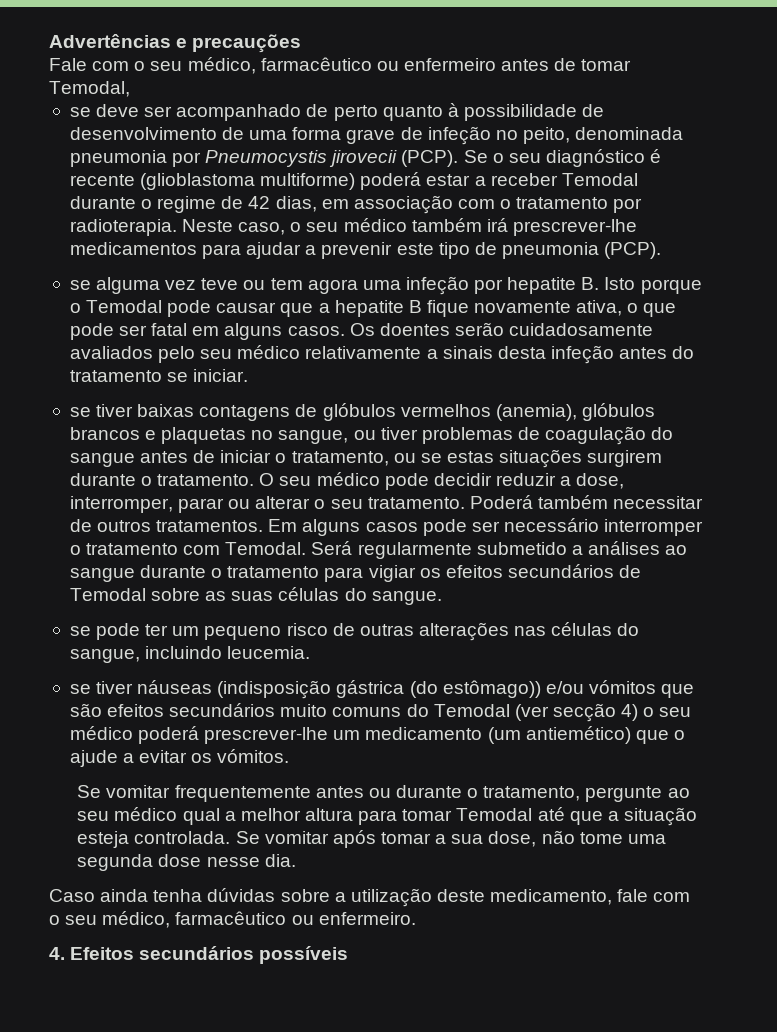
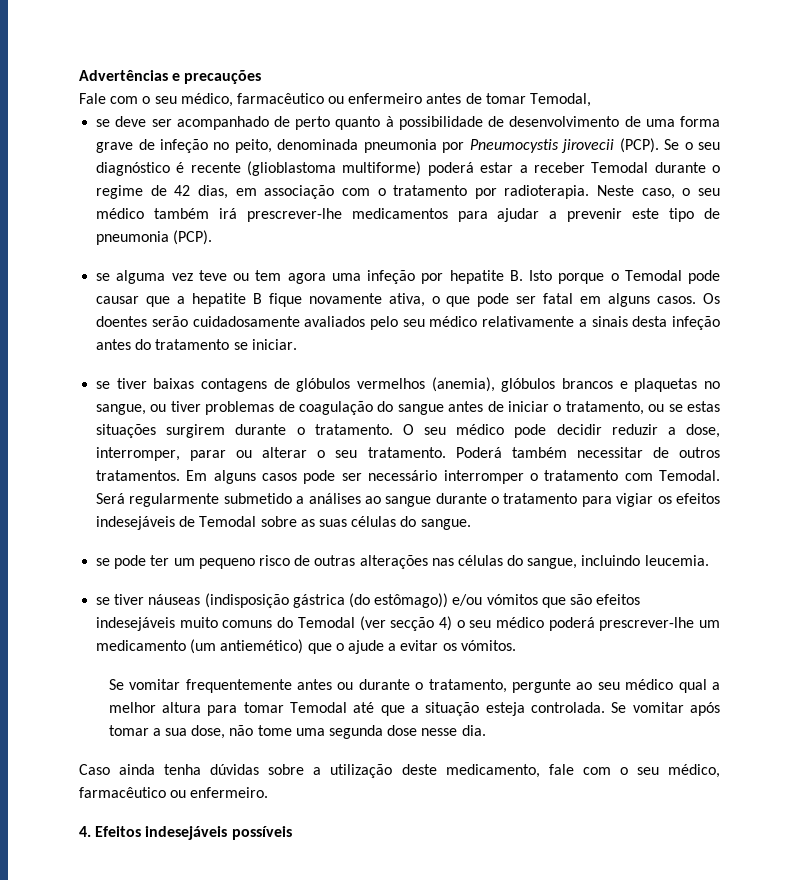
[507,564,614,578] secundários -> [96,516,176,530] indesejáveis
[169,703,276,717] secundários -> [96,617,176,631] indesejáveis
[139,946,255,960] secundários -> [145,826,228,840] indesejáveis

